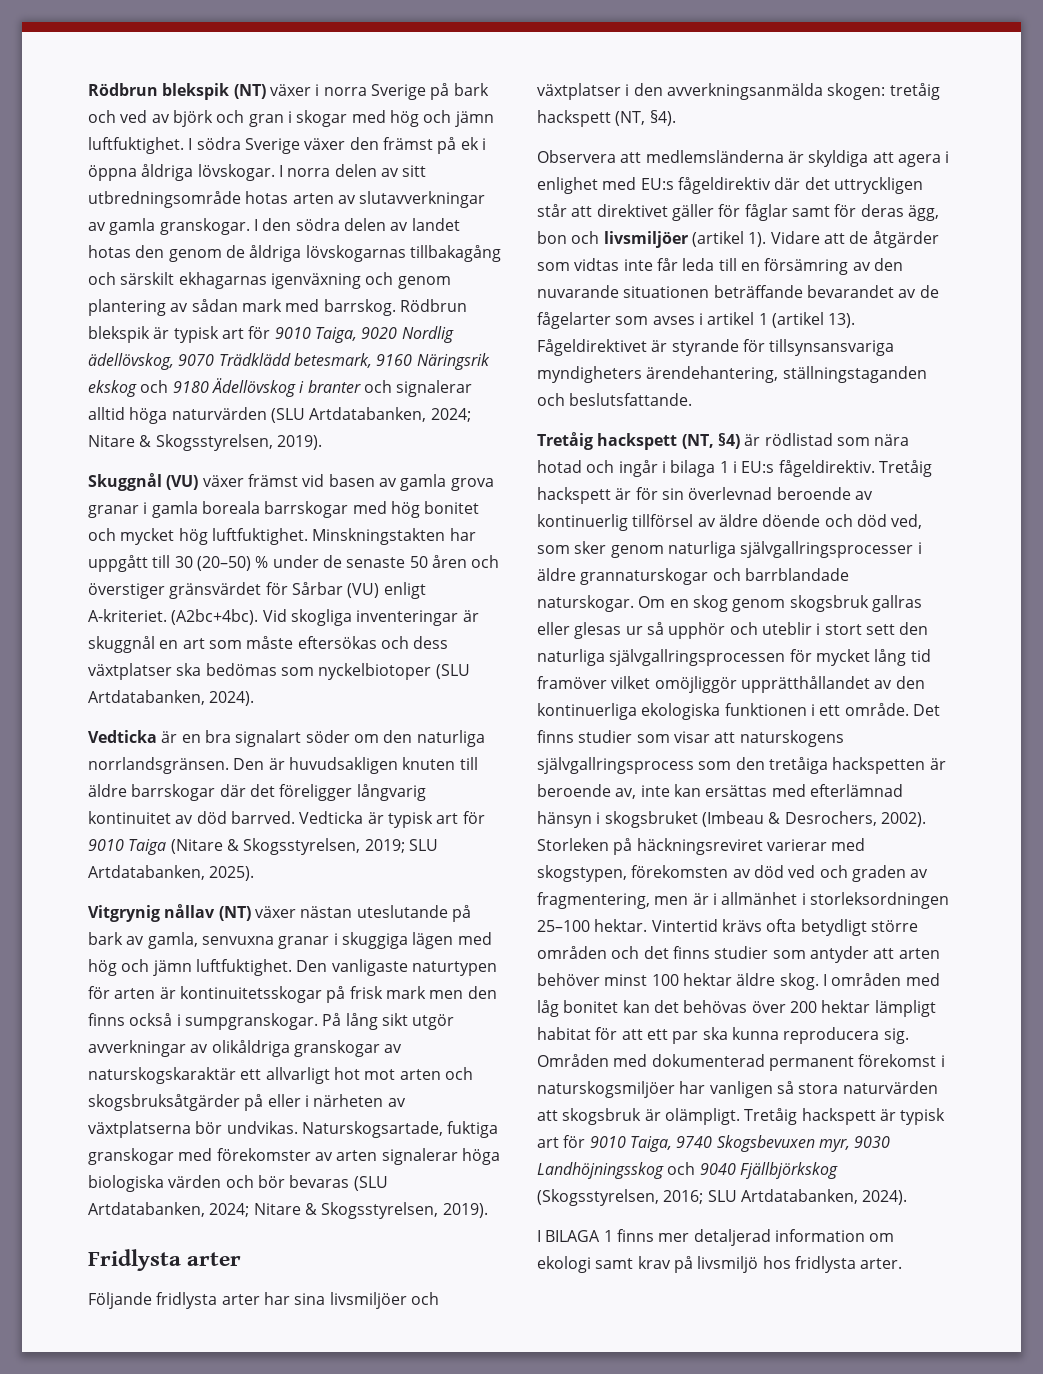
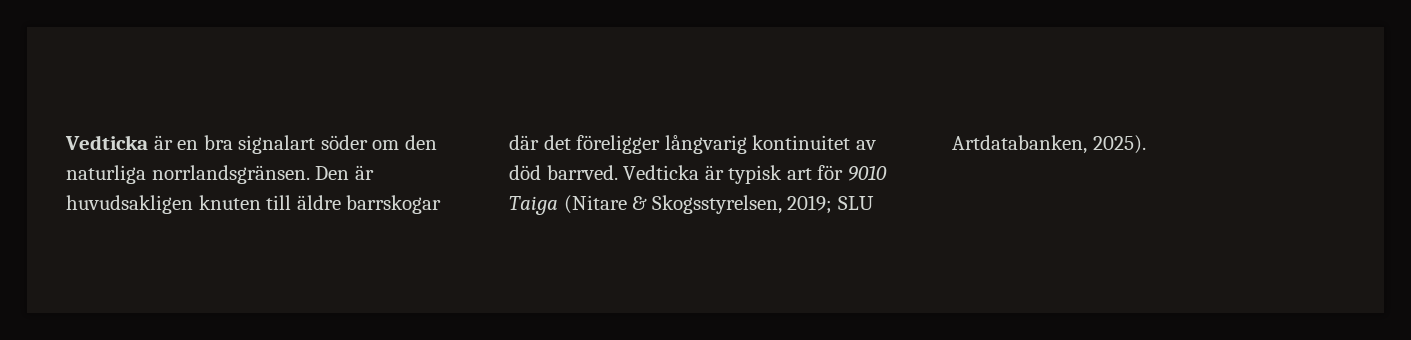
[88,83,489,100] [88,110,494,127] [88,137,486,154] [88,164,427,181] [88,191,486,208] [88,218,460,235] [88,245,501,262] [88,272,451,289] [88,299,467,316] [88,326,454,343] [88,353,490,370] [88,378,473,397] [88,407,471,424] [88,434,322,451] [88,473,494,491] [88,501,480,518] [88,528,476,545] [88,555,500,572] [88,582,426,599] [88,609,479,626] [88,636,449,653] [88,663,470,680] [88,690,255,706] Rödbrun blekspik (NT) växer i norra Sverige på bark och ved av björk och gran i skogar med hög och jämn luftfuktighet. I södra Sverige växer den främst på ek i öppna åldriga lövskogar. I norra delen av sitt utbredningsområde hotas arten av slutavverkningar av gamla granskogar. I den södra delen av landet hotas den genom de åldriga lövskogarnas tillbakagång och särskilt ekhagarnas igenväxning och genom plantering av sådan mark med barrskog. Rödbrun blekspik är typisk art för 9010 Taiga, 9020 Nordlig ädellövskog, 9070 Trädklädd betesmark, 9160 Näringsrik ekskog och 9180 Ädellövskog i branter och signalerar alltid höga naturvärden (SLU Artdatabanken, 2024; Nitare & Skogsstyrelsen, 2019). // Skuggnål (VU) växer främst vid basen av gamla grova granar i gamla boreala barrskogar med hög bonitet och mycket hög luftfuktighet. Minskningstakten har uppgått till 30 (20–50) % under de senaste 50 åren och överstiger gränsvärdet för Sårbar (VU) enligt A-kriteriet. (A2bc+4bc). Vid skogliga inventeringar är skuggnål en art som måste eftersökas och dess växtplatser ska bedömas som nyckelbiotoper (SLU Artdatabanken, 2024). // -> (65, 142) none
[88,904,471,922] [88,932,492,949] [88,959,497,976] [88,986,497,1003] [88,1013,455,1030] [88,1040,403,1057] [88,1067,473,1084] [88,1094,406,1111] [88,1121,499,1138] [88,1148,500,1165] [88,1175,388,1192] [88,1202,488,1219] [88,1249,242,1271] [88,1292,439,1309] [537,83,940,100] [537,110,676,127] [537,150,950,167] [537,177,923,194] [537,204,939,221] [537,231,939,248] [537,258,903,275] [537,285,939,298] [537,312,856,329] [537,339,895,356] [537,366,927,383] [537,393,693,406] [537,432,910,450] [537,460,932,477] [537,487,873,504] [537,514,923,531] [537,541,922,558] [537,568,849,585] [537,595,922,612] [537,622,929,639] [537,649,931,666] [537,676,925,693] [537,703,940,720] [537,730,844,747] [537,757,946,774] [537,784,903,799] [537,811,926,828] [537,838,866,855] [537,865,929,882] [537,892,949,909] [537,919,918,936] [537,946,940,963] [537,973,940,990] [537,1000,936,1017] [537,1027,909,1044] [537,1054,945,1071] [537,1081,938,1098] [537,1108,946,1125] [537,1135,891,1152] [537,1162,838,1179] [537,1189,908,1206] [537,1229,895,1246] [537,1256,903,1273] // Vitgrynig nållav (NT) växer nästan uteslutande på bark av gamla, senvuxna granar i skuggiga lägen med hög och jämn luftfuktighet. Den vanligaste naturtypen för arten är kontinuitetsskogar på frisk mark men den finns också i sumpgranskogar. På lång sikt utgör avverkningar av olikåldriga granskogar av naturskogskaraktär ett allvarligt hot mot arten och skogsbruksåtgärder på eller i närheten av växtplatserna bör undvikas. Naturskogsartade, fuktiga granskogar med förekomster av arten signalerar höga biologiska värden och bör bevaras (SLU Artdatabanken, 2024; Nitare & Skogsstyrelsen, 2019). // Fridlysta arter // Följande fridlysta arter har sina livsmiljöer och växtplatser i den avverkningsanmälda skogen: tretåig hackspett (NT, §4). // Observera att medlemsländerna är skyldiga att agera i enlighet med EU:s fågeldirektiv där det uttryckligen står att direktivet gäller för fåglar samt för deras ägg, bon och livsmiljöer (artikel 1). Vidare att de åtgärder som vidtas inte får leda till en försämring av den nuvarande situationen beträffande bevarandet av de fågelarter som avses i artikel 1 (artikel 13). Fågeldirektivet är styrande för tillsynsansvariga myndigheters ärendehantering, ställningstaganden och beslutsfattande. // Tretåig hackspett (NT, §4) är rödlistad som nära hotad och ingår i bilaga 1 i EU:s fågeldirektiv. Tretåig hackspett är för sin överlevnad beroende av kontinuerlig tillförsel av äldre döende och död ved, som sker genom naturliga självgallringsprocesser i äldre grannaturskogar och barrblandade naturskogar. Om en skog genom skogsbruk gallras eller glesas ur så upphör och uteblir i stort sett den naturliga självgallringsprocessen för mycket lång tid framöver vilket omöjliggör upprätthållandet av den kontinuerliga ekologiska funktionen i ett område. Det finns studier som visar att naturskogens självgallringsprocess som den tretåiga hackspetten är beroende av, inte kan ersättas med efterlämnad hänsyn i skogsbruket (Imbeau & Desrochers, 2002). Storleken på häckningsreviret varierar med skogstypen, förekomsten av död ved och graden av fragmentering, men är i allmänhet i storleksordningen 25–100 hektar. Vintertid krävs ofta betydligt större områden och det finns studier som antyder att arten behöver minst 100 hektar äldre skog. I områden med låg bonitet kan det behövas över 200 hektar lämpligt habitat för att ett par ska kunna reproducera sig. Områden med dokumenterad permanent förekomst i naturskogsmiljöer har vanligen så stora naturvärden att skogsbruk är olämpligt. Tretåig hackspett är typisk art för 9010 Taiga, 9740 Skogsbevuxen myr, 9030 Landhöjningsskog och 9040 Fjällbjörkskog (Skogsstyrelsen, 2016; SLU Artdatabanken, 2024). // I BILAGA 1 finns mer detaljerad information om ekologi samt krav på livsmiljö hos fridlysta arter. -> (1146, 144) none

